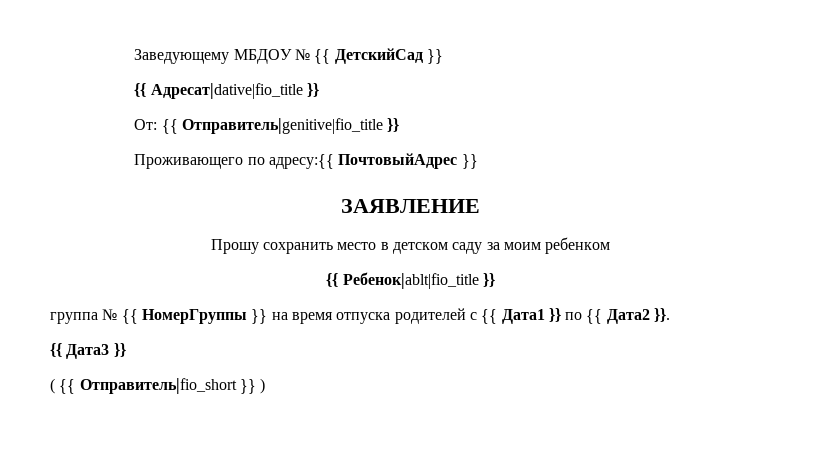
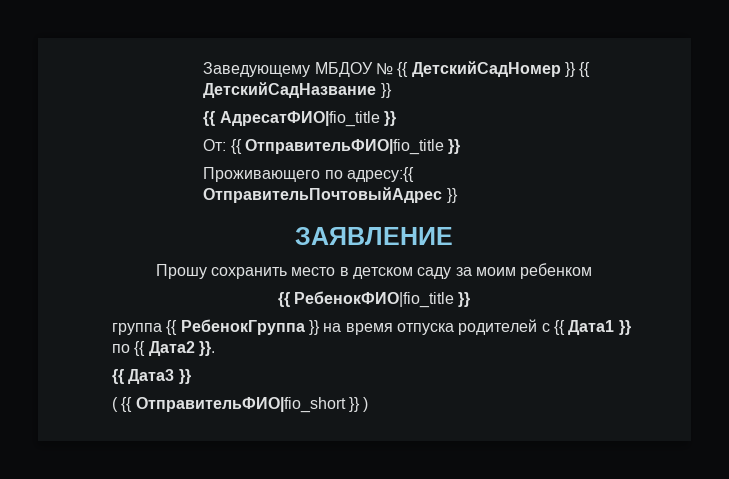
[334,48,423,64] ДетскийСад -> [411,61,591,77] [203,82,377,98] ДетскийСадНомер }} {{ ДетскийСадНазвание
[150,83,303,99] Адресат|dative|fio_title -> [219,111,380,127] АдресатФИО|fio_title
[181,118,383,134] Отправитель|genitive|fio_title -> [244,139,444,155] ОтправительФИО|fio_title
[338,153,458,169] ПочтовыйАдрес -> [203,187,443,203] ОтправительПочтовыйАдрес
[342,272,479,289] Ребенок|ablt|fio_title -> [294,291,454,308] РебенокФИО|fio_title
[102,309,247,324] № {{ НомерГруппы -> [166,319,305,335] {{ РебенокГруппа
[79,378,237,394] Отправитель|fio_short -> [135,397,346,413] ОтправительФИО|fio_short

